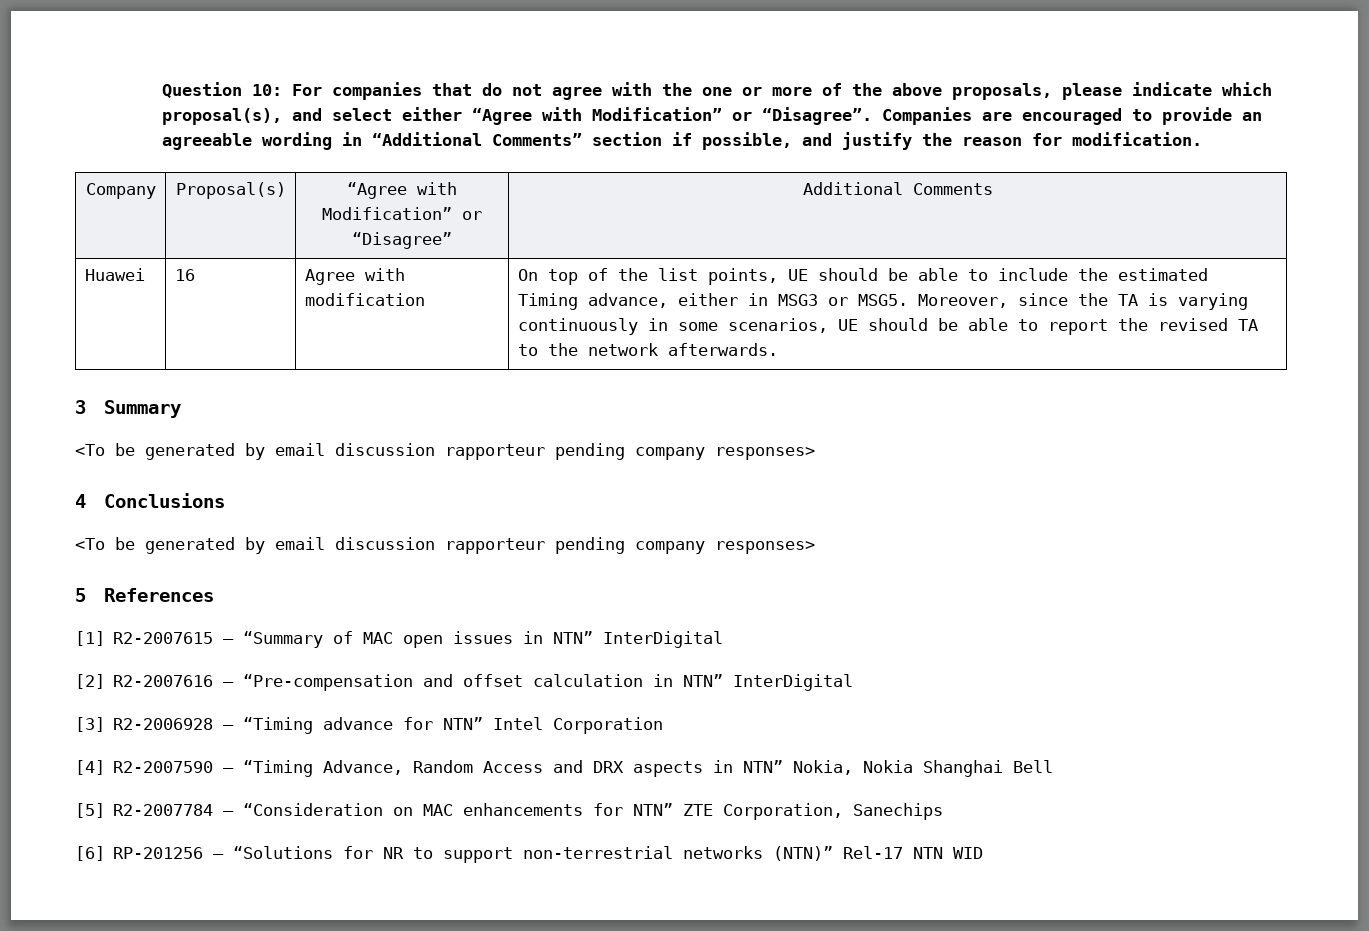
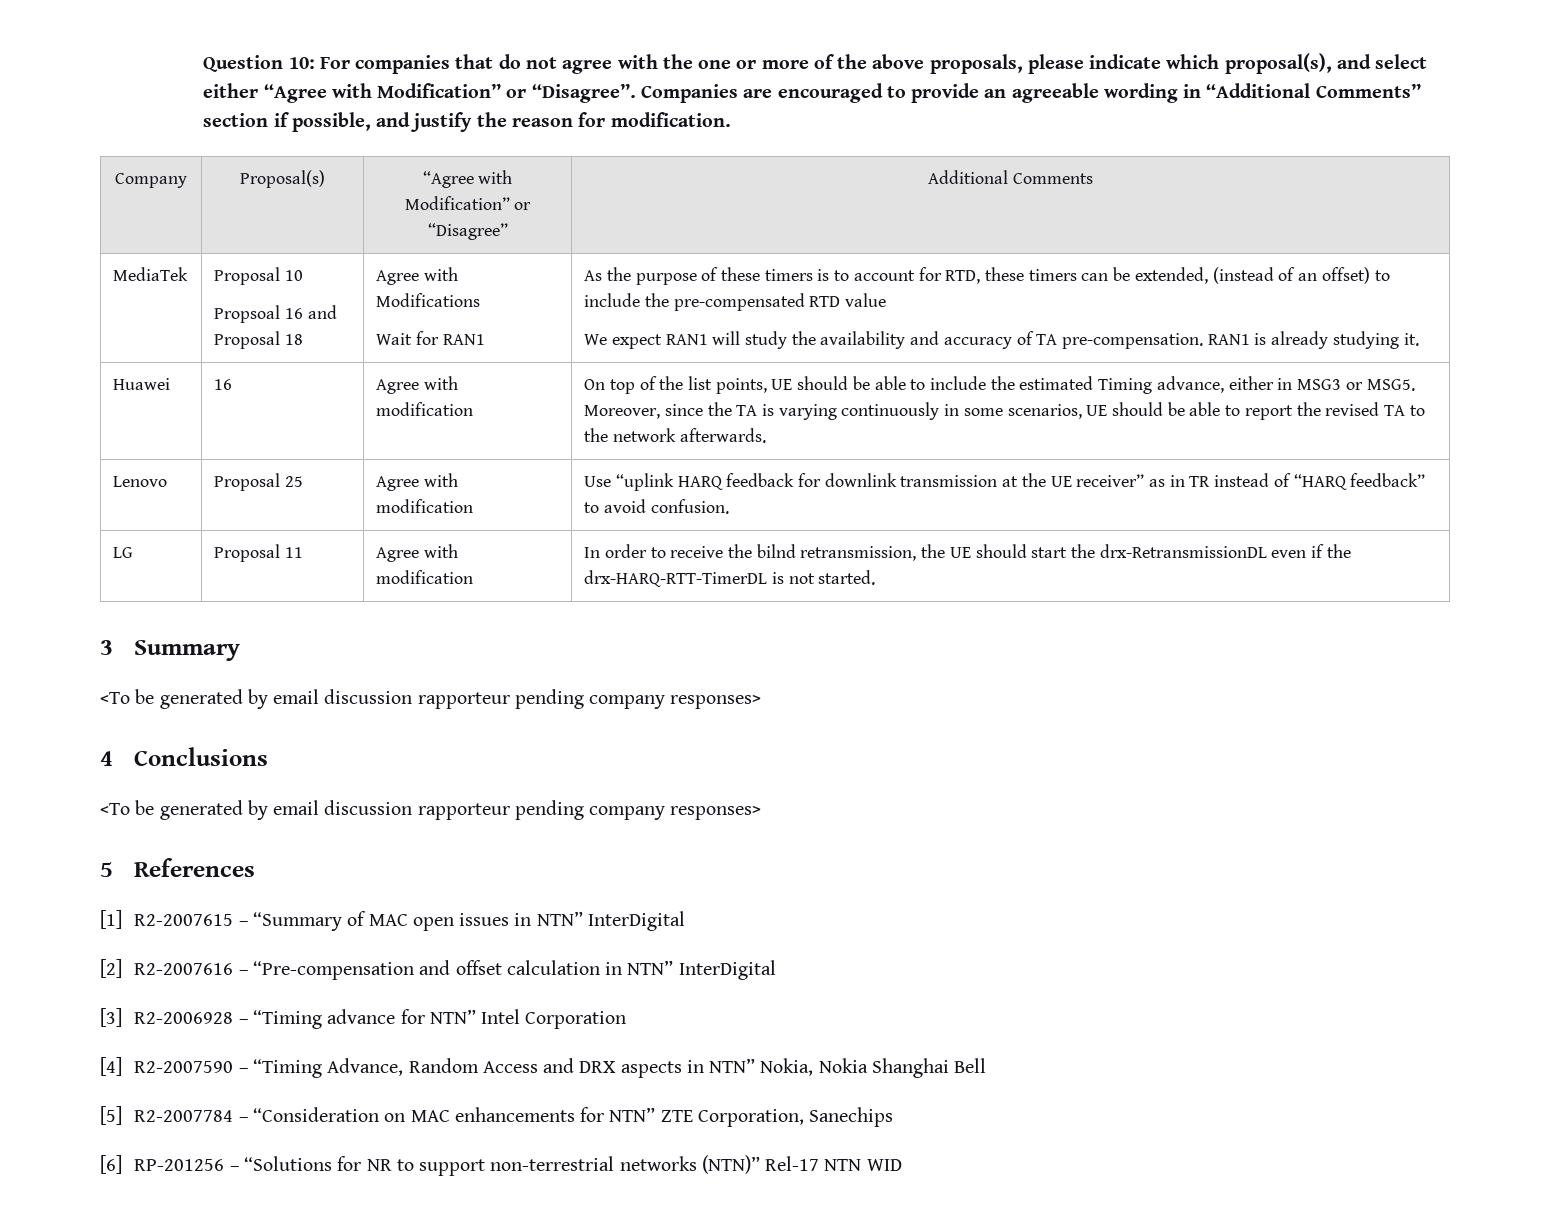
(993, 189) none -> [113,267,189,281] [214,267,303,285] [214,305,337,323] [214,331,303,349] [376,267,458,285] [376,293,481,307] [376,331,485,345] [584,267,1390,285] [584,293,886,311] [584,331,1419,349] // MediaTek | Proposal 10 // Propsoal 16 and Proposal 18 | Agree with Modifications // Wait for RAN1 | As the purpose of these timers is to account for RTD, these timers can be extended, (instead of an offset) to include the pre-compensated RTD value // We expect RAN1 will study the availability and accuracy of TA pre-compensation. RAN1 is already studying it.
(778, 349) none -> [113,476,168,487] [214,473,303,491] [376,473,458,491] [376,499,474,513] [584,473,1426,491] [584,499,729,514] [113,547,134,558] [214,544,303,562] [376,544,458,562] [376,570,474,584] [584,544,1351,561] [584,570,876,587] // Lenovo | Proposal 25 | Agree with modification | Use “uplink HARQ feedback for downlink transmission at the UE receiver” as in TR instead of “HARQ feedback” to avoid confusion. // LG | Proposal 11 | Agree with modification | In order to receive the bilnd retransmission, the UE should start the drx-RetransmissionDL even if the drx-HARQ-RTT-TimerDL is not started.

